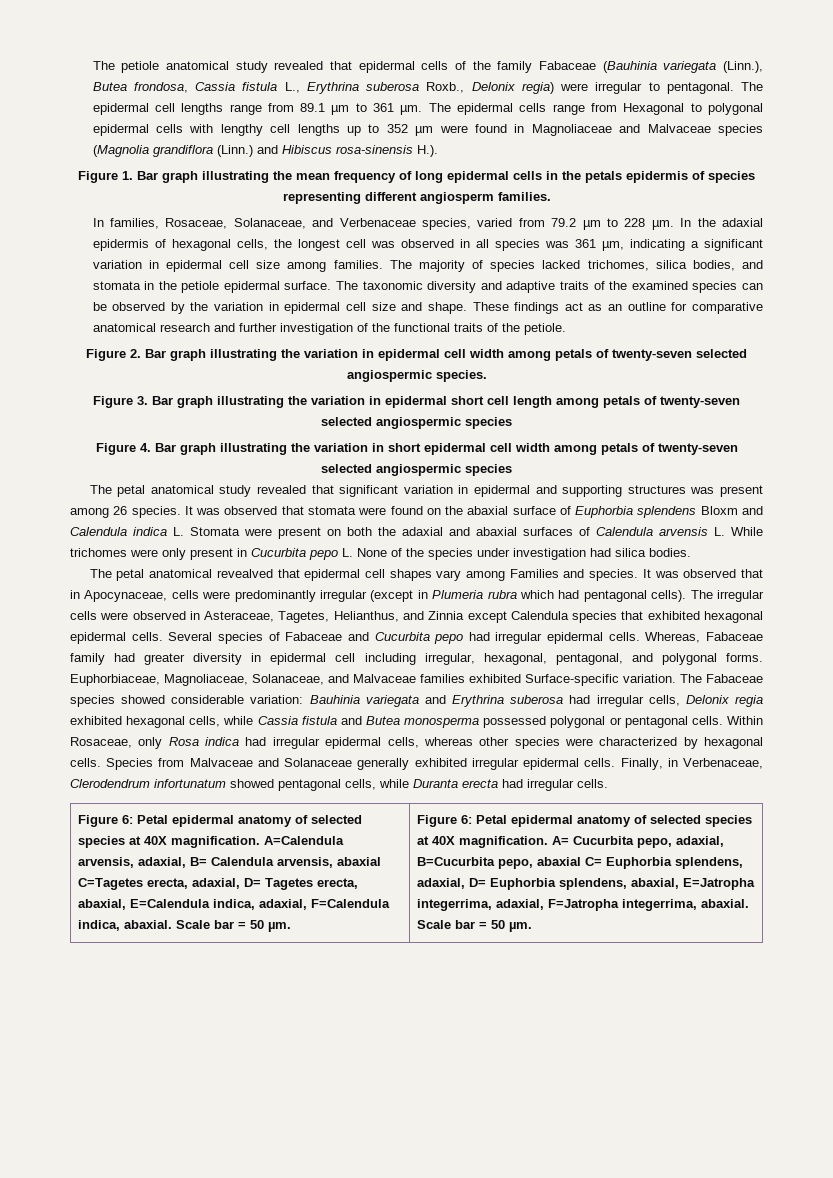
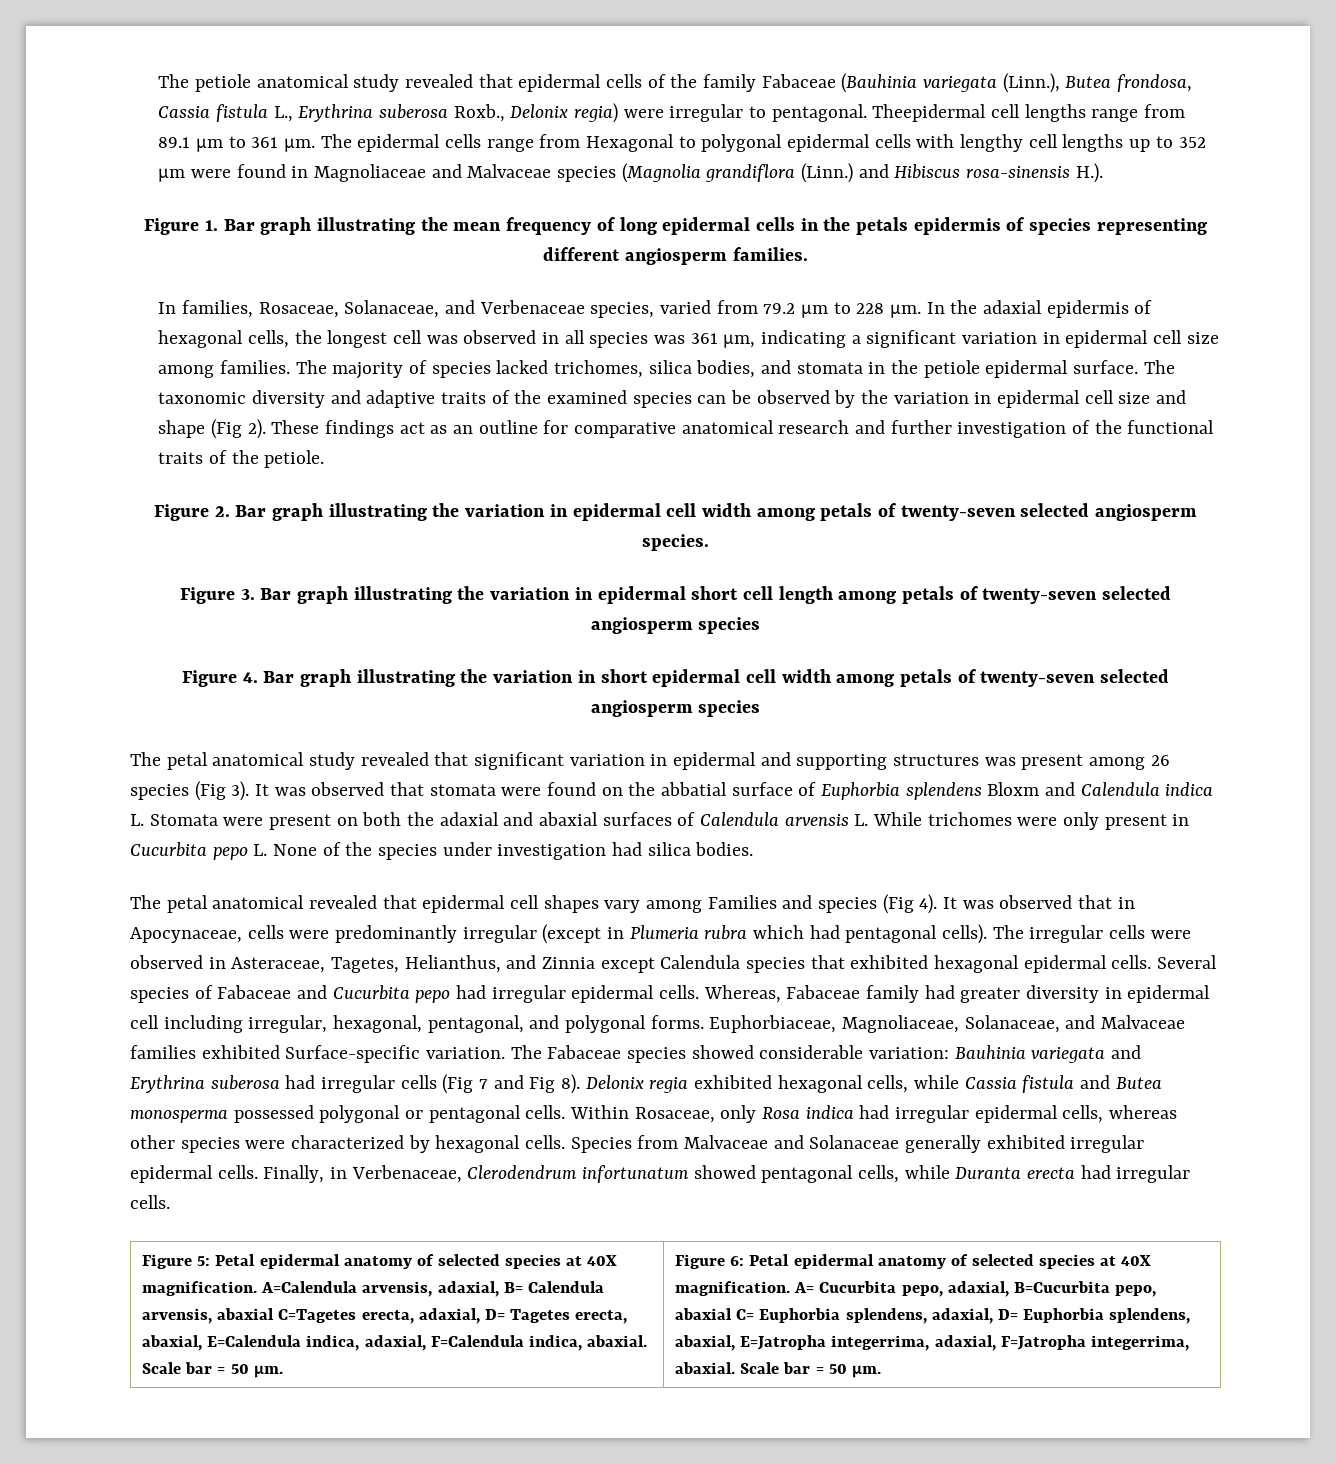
[741,82,764,91] [92,103,149,115] The epidermal -> [872,104,987,122] Theepidermal
[427,302,467,314] shape. -> [158,419,266,439] shape (Fig 2).
[346,370,432,382] angiospermic -> [1094,504,1197,521] angiosperm
[376,417,461,429] angiospermic -> [590,617,693,634] angiosperm
[376,464,461,476] angiospermic -> [590,700,693,717] angiosperm
[131,506,181,518] species. -> [130,781,250,801] species (Fig 3).
[467,506,509,515] abaxial -> [661,782,728,796] abbatial
[216,569,273,578] revealved -> [309,895,378,909] revealed
[589,569,639,581] species. -> [818,894,938,914] species (Fig 4).
[648,695,680,706] cells, -> [400,1074,581,1094] cells (Fig 7 and Fig 8).
[122,815,134,824] 6: -> [197,1256,211,1266] 5:

